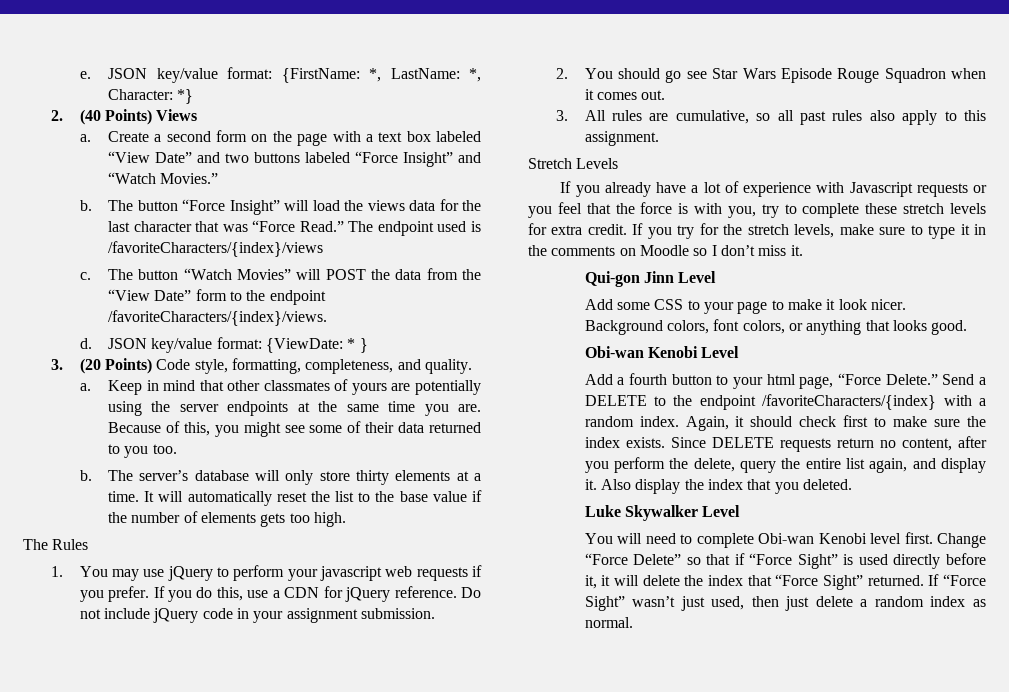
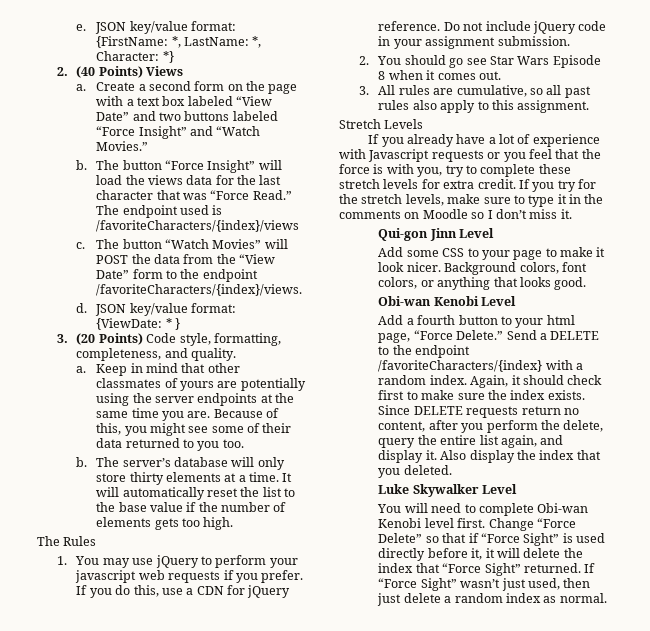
[837,68,946,83] Rouge Squadron -> [378,71,386,80] 8

